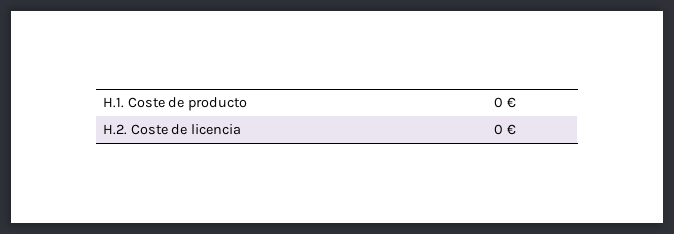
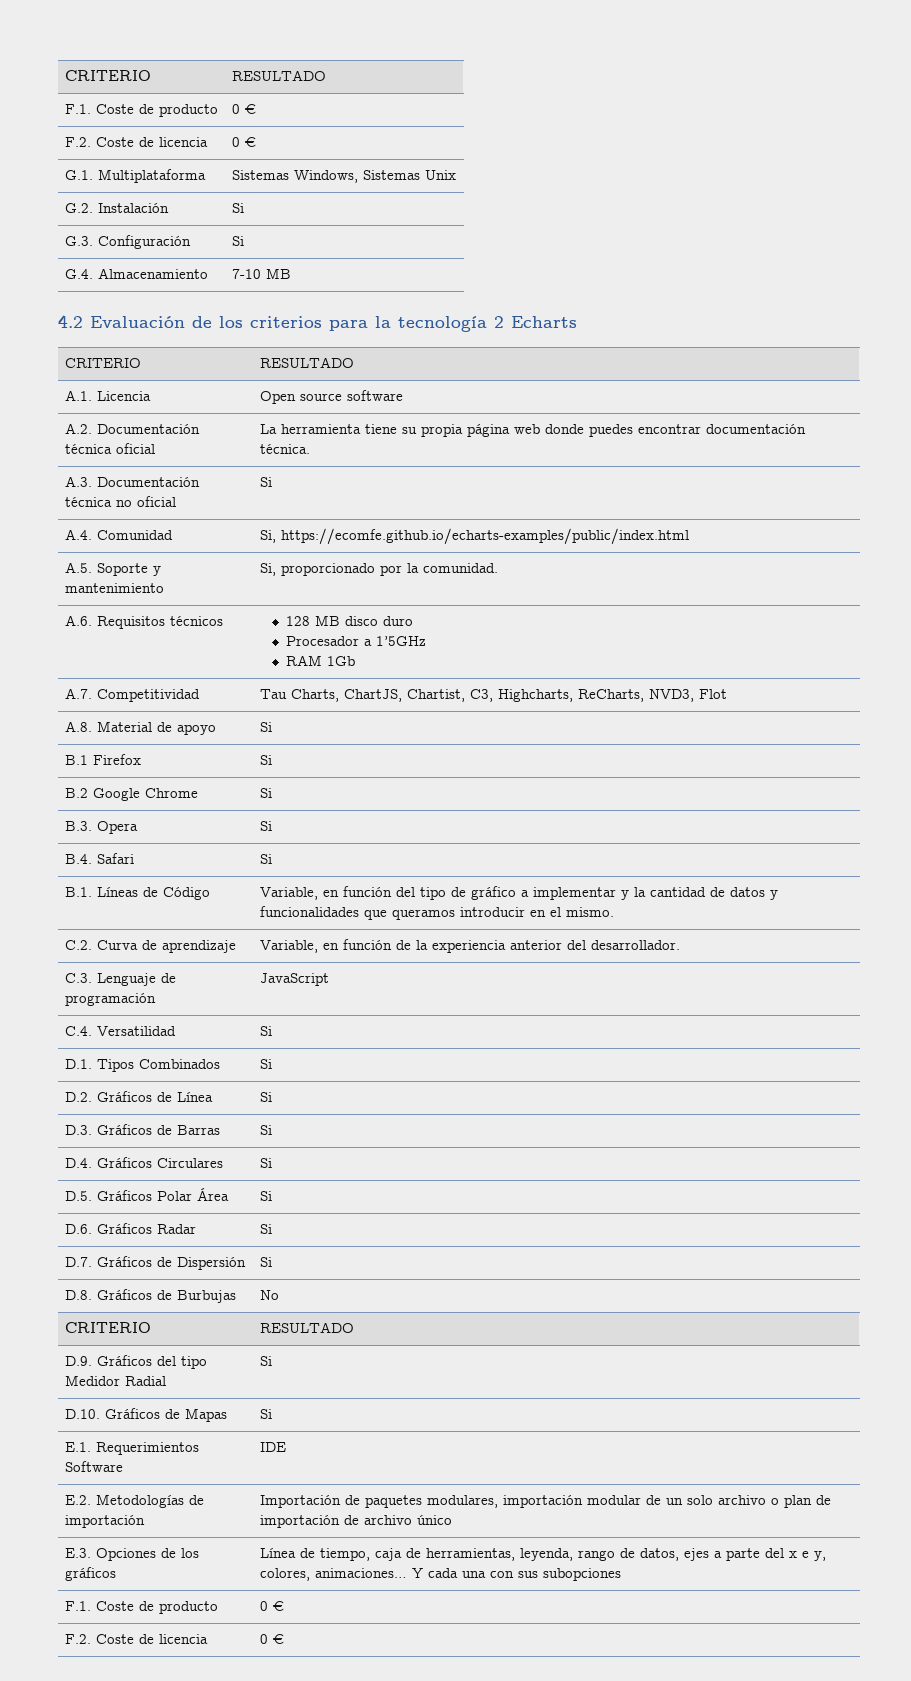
[102,97,248,111] [493,97,516,108] [102,124,242,135] [493,124,516,135] H.1. Coste de producto | 0 € // H.2. Coste de licencia | 0 € -> [64,70,151,81] [231,70,326,81] [64,104,218,117] [231,104,256,114] [64,137,208,147] [231,137,256,147] [64,169,206,183] [231,170,456,183] [64,203,169,213] [231,203,244,213] [64,235,191,249] [231,236,244,246] [64,268,208,279] [231,268,291,279] [58,315,577,332] [64,358,141,368] [259,357,354,368] [64,390,151,401] [259,390,403,404] [64,423,200,434] [64,443,155,454] [259,424,806,437] [259,444,310,454] [64,476,200,487] [64,496,176,507] [259,477,272,487] [64,529,173,540] [259,528,689,545] [64,562,161,576] [64,583,164,593] [259,563,498,576] [64,615,223,629] [286,615,414,626] [286,636,427,646] [286,655,356,666] [64,688,200,702] [259,689,727,702] [64,721,216,735] [259,722,272,732] [64,754,141,765] [259,755,272,765] [64,788,198,801] [259,788,272,798] [64,821,138,834] [259,821,272,831] [64,853,134,864] [259,854,272,864] [64,887,210,900] [259,886,778,900] [259,906,614,920] [64,940,236,953] [259,939,680,953] [64,973,176,986] [64,993,156,1006] [259,973,329,986] [64,1026,176,1036] [259,1026,272,1036] [64,1059,220,1072] [259,1059,272,1069] [64,1091,213,1102] [259,1092,272,1102] [64,1124,220,1135] [259,1125,272,1135] [64,1157,223,1168] [259,1158,272,1168] [64,1188,229,1201] [259,1191,272,1201] [64,1223,196,1234] [259,1224,272,1234] [64,1256,246,1270] [259,1257,272,1267] [64,1289,236,1303] [259,1290,279,1300] [64,1322,151,1333] [259,1322,354,1333] [64,1355,207,1369] [64,1375,166,1386] [259,1356,272,1366] [64,1408,227,1422] [259,1409,272,1419] [64,1442,199,1455] [64,1461,123,1472] [259,1442,286,1452] [64,1494,204,1508] [64,1515,145,1528] [259,1495,831,1508] [259,1515,452,1528] [64,1548,199,1561] [64,1567,116,1581] [259,1548,826,1561] [259,1568,621,1581] [64,1601,218,1614] [259,1601,284,1611] [64,1634,208,1644] [259,1634,284,1644] CRITERIO | RESULTADO // F.1. Coste de producto | 0 € // F.2. Coste de licencia | 0 € // G.1. Multiplataforma | Sistemas Windows, Sistemas Unix // G.2. Instalación | Si // G.3. Configuración | Si // G.4. Almacenamiento | 7-10 MB // 4.2 Evaluación de los criterios para la tecnología 2 Echarts // CRITERIO | RESULTADO // A.1. Licencia | Open source software // A.2. Documentación técnica oficial | La herramienta tiene su propia página web donde puedes encontrar documentación técnica. // A.3. Documentación técnica no oficial | Si // A.4. Comunidad | Si, https://ecomfe.github.io/echarts-examples/public/index.html // A.5. Soporte y mantenimiento | Si, proporcionado por la comunidad. // A.6. Requisitos técnicos | 128 MB disco duro // Procesador a 1’5GHz // RAM 1Gb // A.7. Competitividad | Tau Charts, ChartJS, Chartist, C3, Highcharts, ReCharts, NVD3, Flot // A.8. Material de apoyo | Si // B.1 Firefox | Si // B.2 Google Chrome | Si // B.3. Opera | Si // B.4. Safari | Si // B.1. Líneas de Código | Variable, en función del tipo de gráfico a implementar y la cantidad de datos y funcionalidades que queramos introducir en el mismo. // C.2. Curva de aprendizaje | Variable, en función de la experiencia anterior del desarrollador. // C.3. Lenguaje de programación | JavaScript // C.4. Versatilidad | Si // D.1. Tipos Combinados | Si // D.2. Gráficos de Línea | Si // D.3. Gráficos de Barras | Si // D.4. Gráficos Circulares | Si // D.5. Gráficos Polar Área | Si // D.6. Gráficos Radar | Si // D.7. Gráficos de Dispersión | Si // D.8. Gráficos de Burbujas | No // CRITERIO | RESULTADO // D.9. Gráficos del tipo Medidor Radial | Si // D.10. Gráficos de Mapas | Si // E.1. Requerimientos Software | IDE // E.2. Metodologías de importación | Importación de paquetes modulares, importación modular de un solo archivo o plan de importación de archivo único // E.3. Opciones de los gráficos | Línea de tiempo, caja de herramientas, leyenda, rango de datos, ejes a parte del x e y, colores, animaciones… Y cada una con sus subopciones // F.1. Coste de producto | 0 € // F.2. Coste de licencia | 0 €

